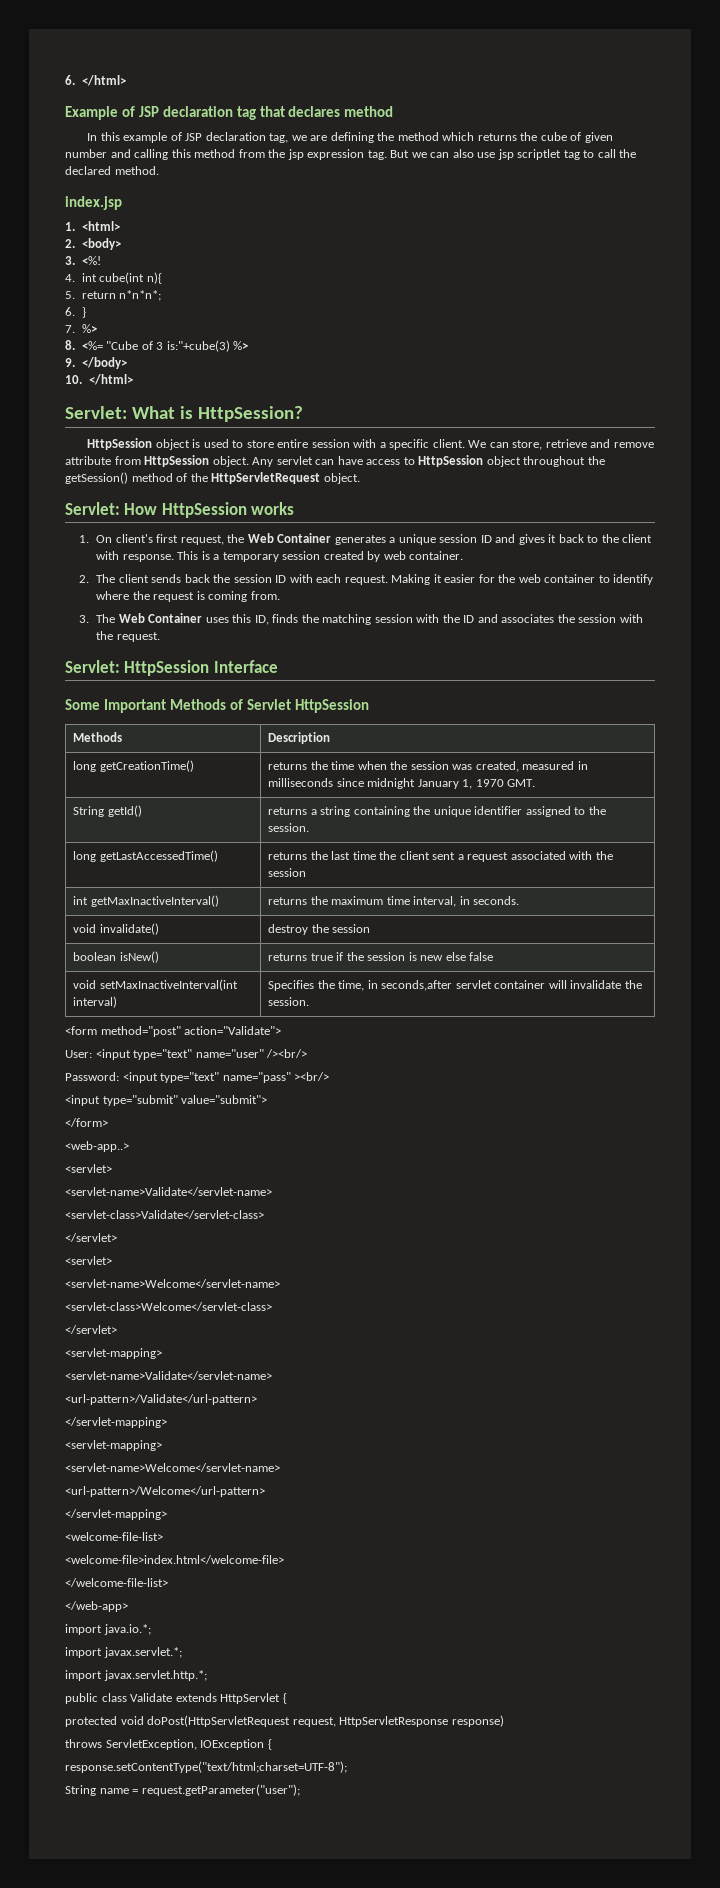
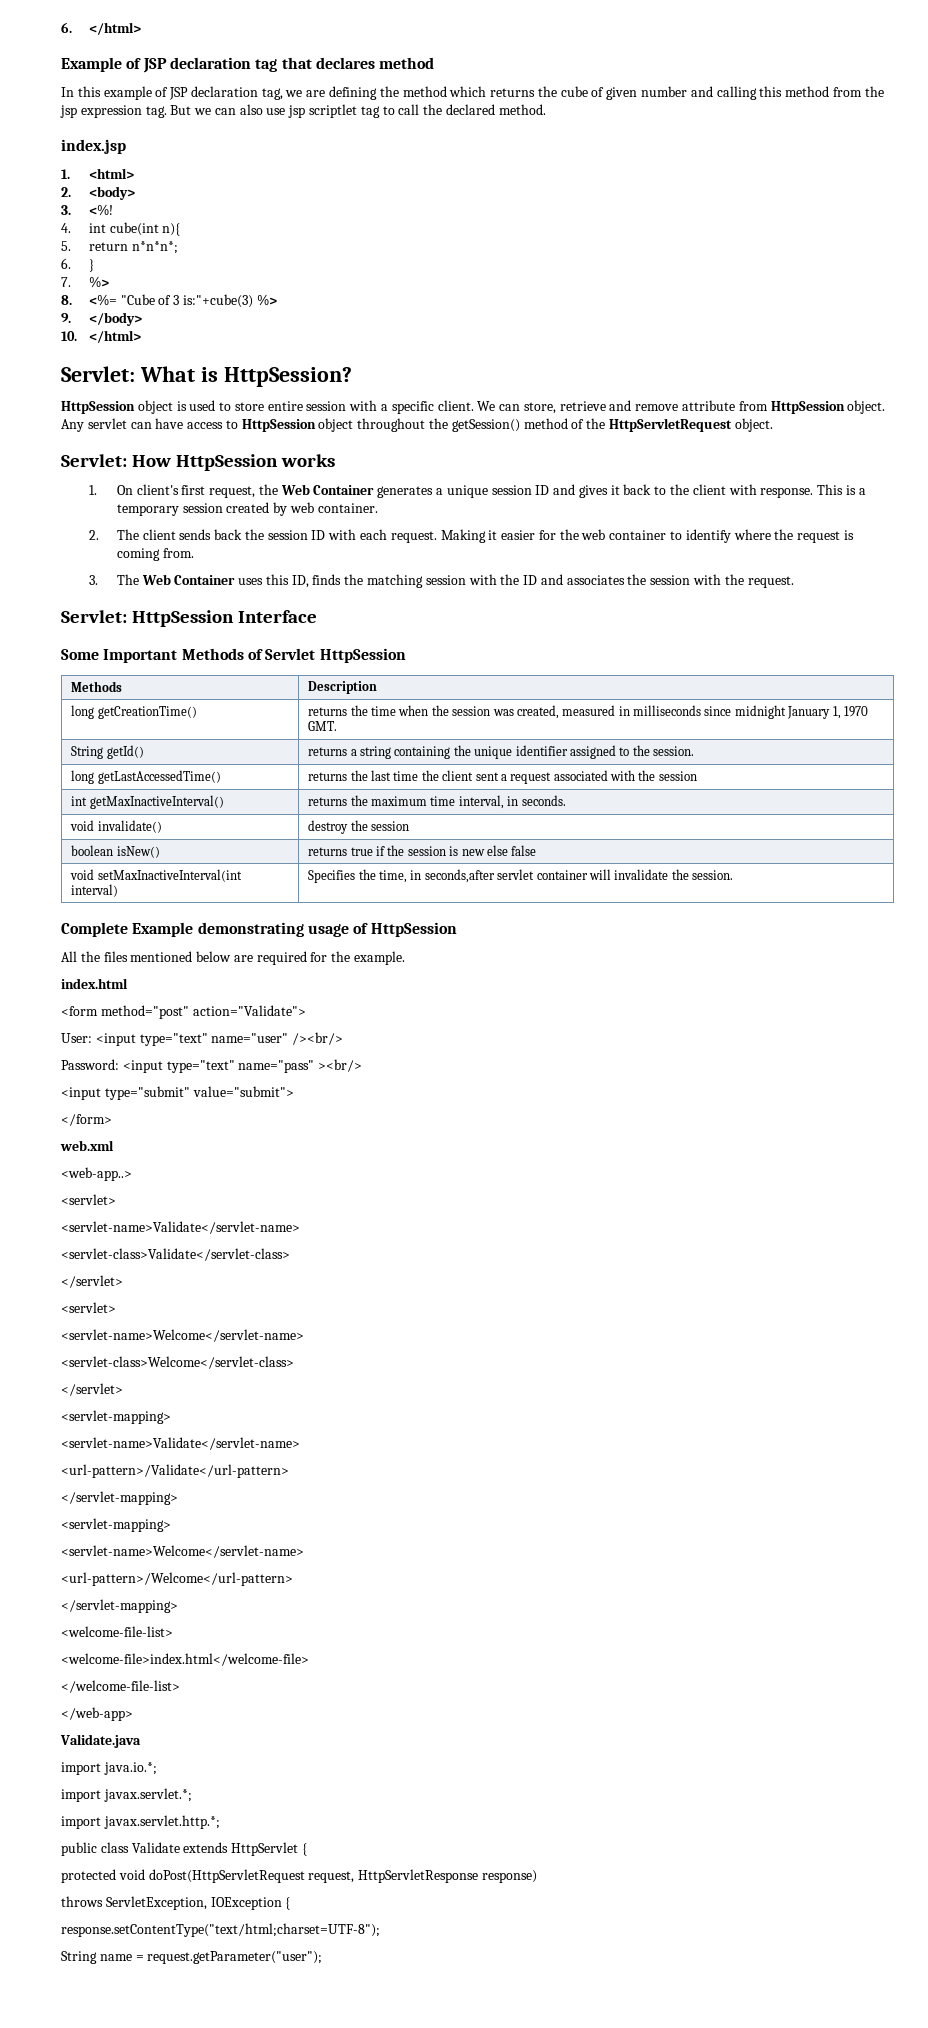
(310, 1001) none -> [61,922,457,937] [61,951,406,965] [61,978,128,989] // Complete Example demonstrating usage of HttpSession // All the files mentioned below are required for the example. // index.html
(108, 1122) none -> [60,1140,114,1151] // web.xml
(128, 1606) none -> [60,1734,141,1748] // Validate.java

